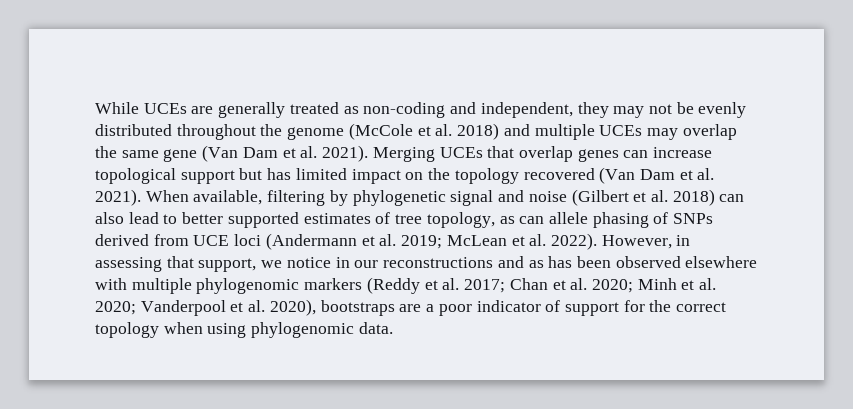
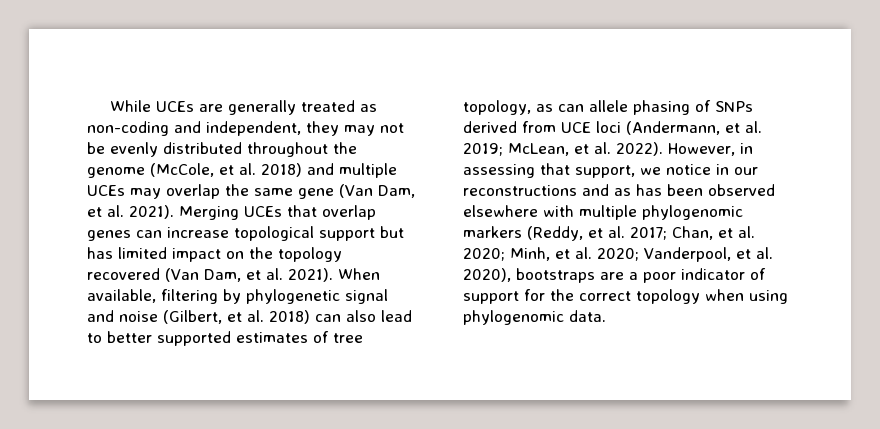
[348,123,413,140] (McCole -> [150,163,214,177] (McCole,
[242,147,278,158] Dam -> [377,185,415,198] Dam,
[639,169,675,180] Dam -> [203,269,241,282] Dam,
[571,189,629,206] (Gilbert -> [163,310,222,324] (Gilbert,
[265,233,357,250] (Andermann -> [626,121,720,135] (Andermann,
[446,235,507,246] McLean -> [508,143,569,156] McLean,
[366,277,420,294] (Reddy -> [527,226,583,241] (Reddy,
[509,278,717,293] [95,300,226,316] Chan et al. 2020; Minh et al. 2020; Vanderpool -> [672,226,755,240] [463,247,731,262] Chan, et al. 2020; Minh, et al. 2020; Vanderpool,

